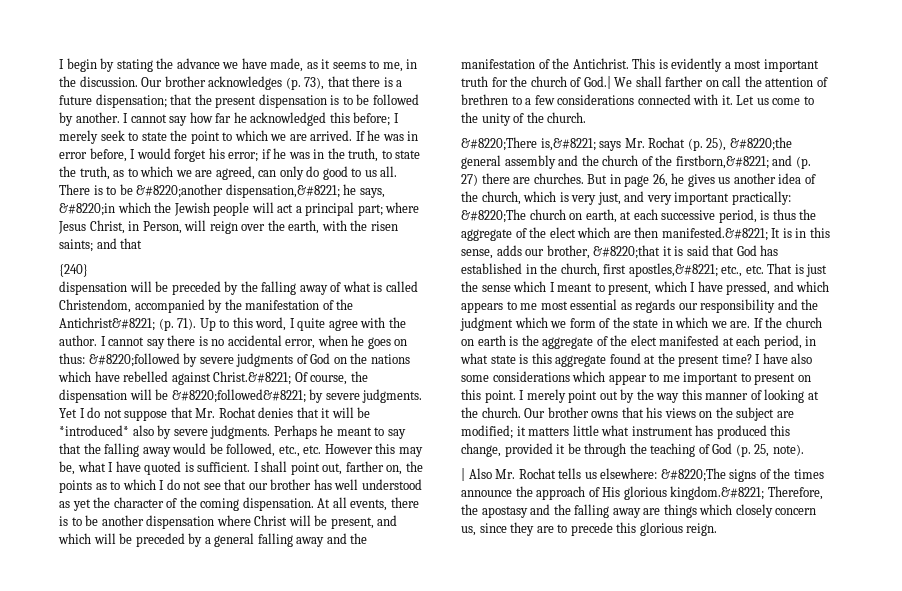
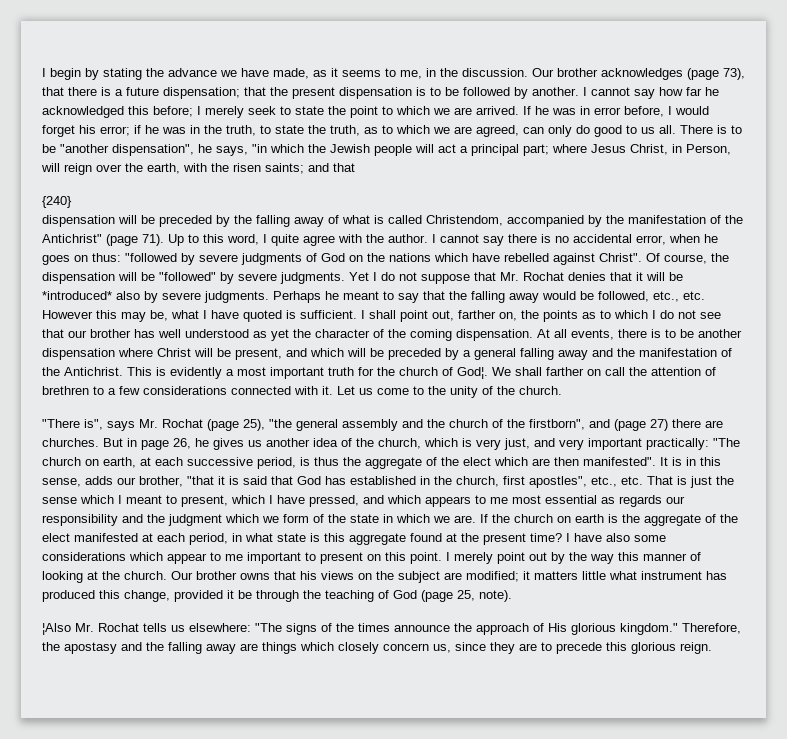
[285,77,301,90] (p. -> [687,68,719,80] (page
[136,184,340,198] &#8220;another dispensation,&#8221; -> [60,144,194,156] "another dispensation",
[59,203,115,216] &#8220;in -> [252,144,267,153] "in
[59,317,174,331] Antichrist&#8221; (p. -> [42,234,138,246] Antichrist" (page
[88,353,180,367] &#8220;followed -> [125,253,177,262] "followed
[213,371,292,385] Christ.&#8221; -> [599,253,642,262] Christ".
[171,389,306,403] &#8220;followed&#8221; -> [159,272,216,281] "followed"
[583,76,611,89] God.| -> [457,367,488,379] God¦.
[461,137,596,151] &#8220;There is,&#8221; -> [42,419,103,430] "There is",
[687,137,792,151] (p. 25), &#8220;the -> [207,419,292,431] (page 25), "the
[675,155,811,169] firstborn,&#8221; and (p. -> [529,419,646,431] firstborn", and (page
[461,209,526,223] &#8220;The -> [713,438,740,447] "The
[661,227,768,241] manifested.&#8221; -> [583,457,656,466] manifested".
[593,245,661,259] &#8220;that -> [187,476,214,485] "that
[628,263,718,277] apostles,&#8221; -> [529,476,587,488] apostles",
[735,444,751,457] (p. -> [421,590,453,602] (page
[461,468,492,481] | Also -> [42,623,71,635] ¦Also
[660,468,726,482] &#8220;The -> [255,623,282,632] "The
[670,486,765,500] kingdom.&#8221; -> [620,623,678,635] kingdom."

